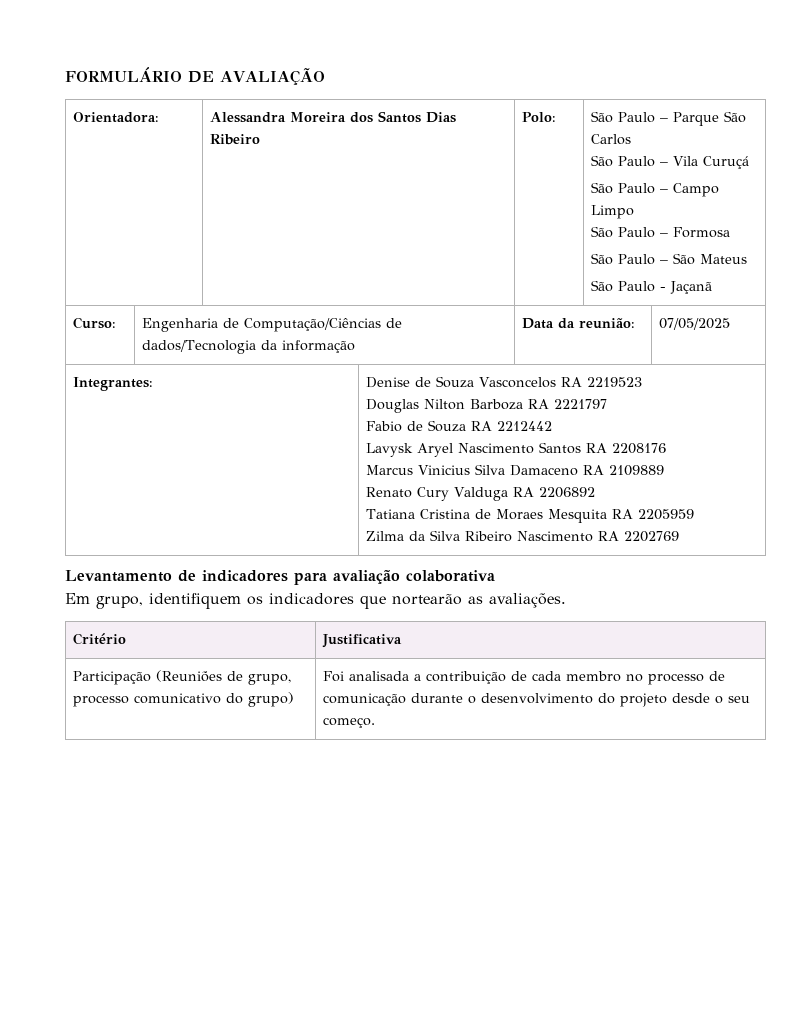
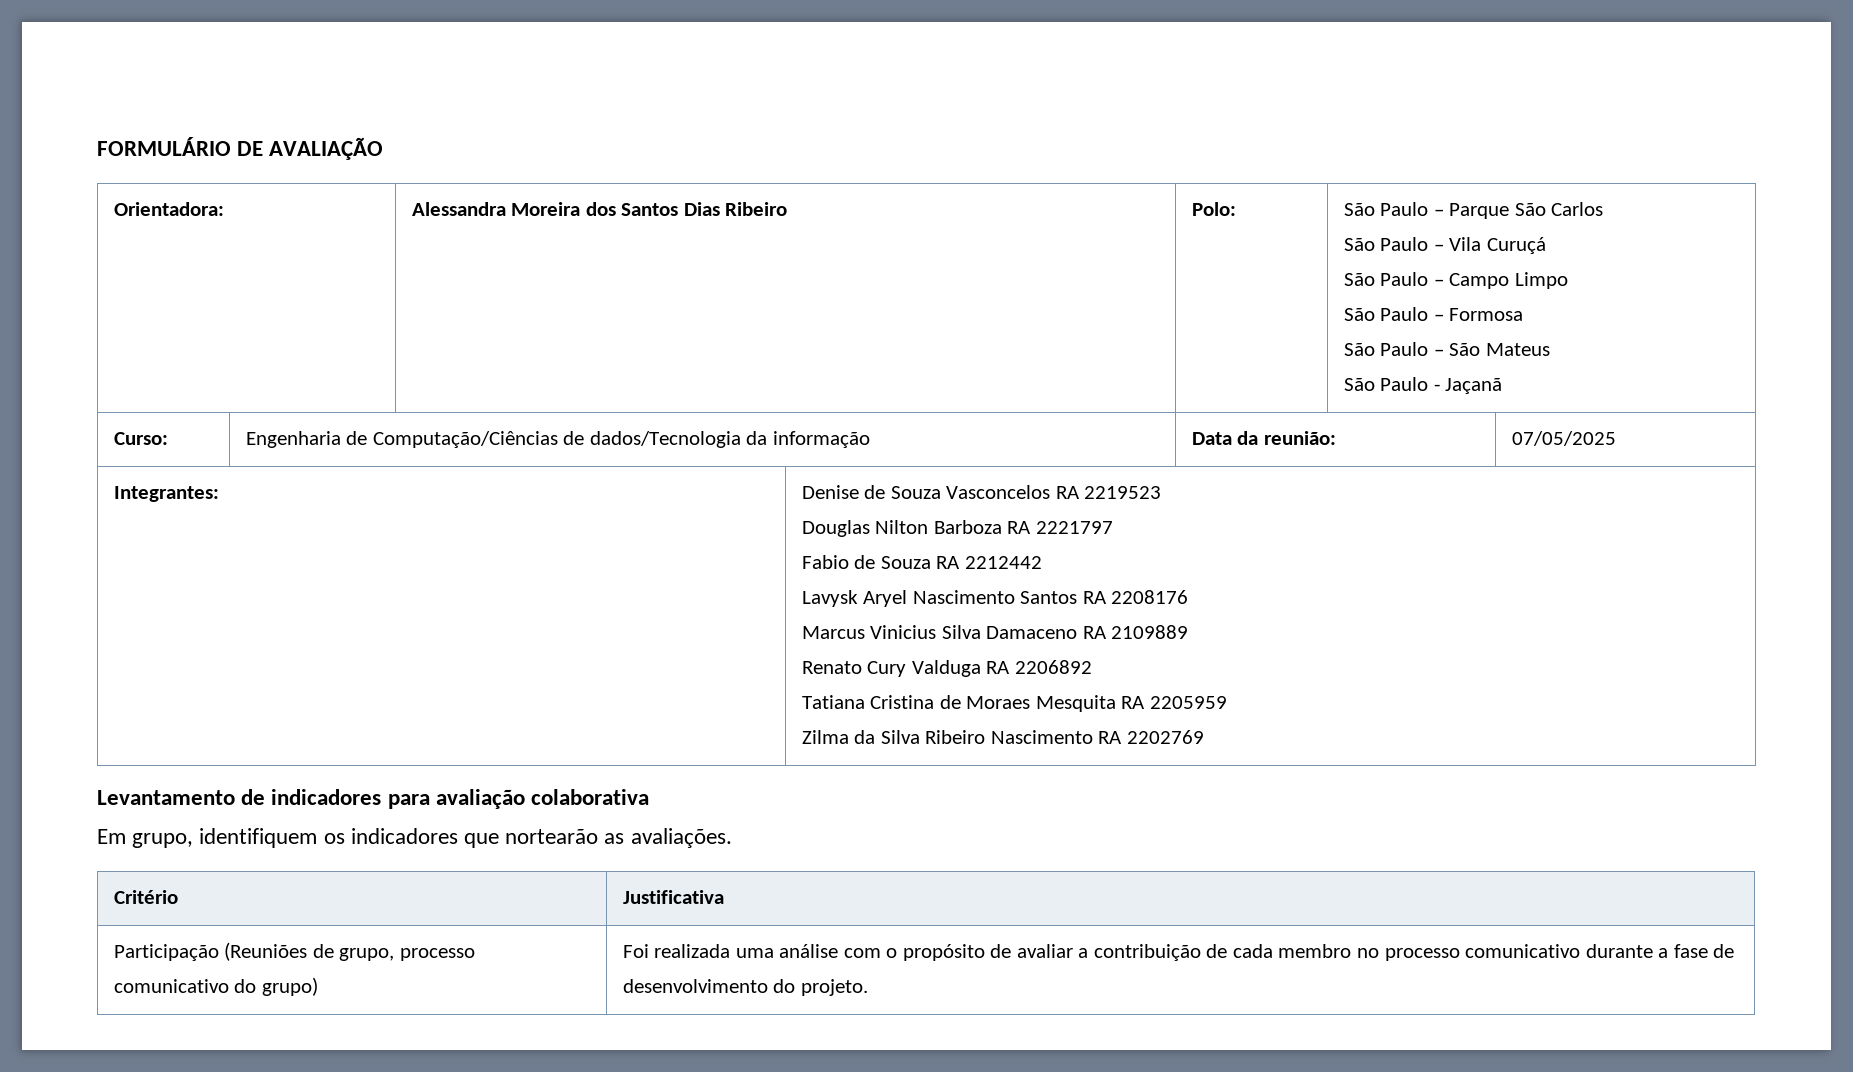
[348,671,409,681] analisada -> [654,944,1073,961] realizada uma análise com o propósito de avaliar
[708,671,725,681] [322,693,750,707] [322,717,375,728] de comunicação durante o desenvolvimento do projeto desde o seu começo. -> [1465,944,1735,958] [622,979,868,996] comunicativo durante a fase de desenvolvimento do projeto.

